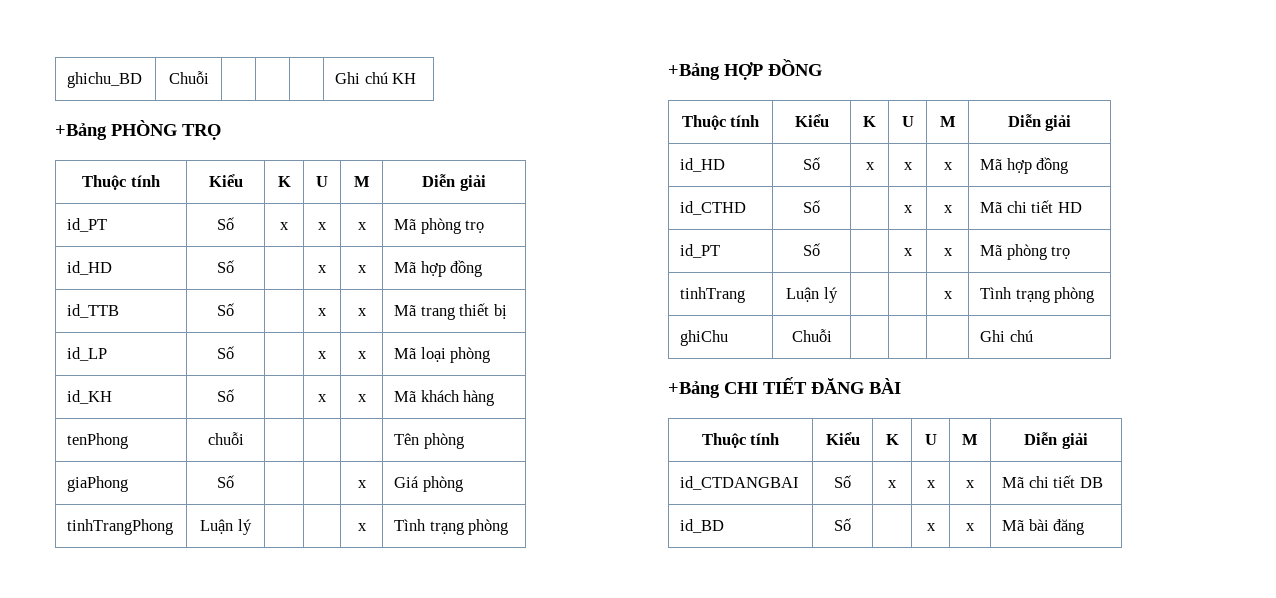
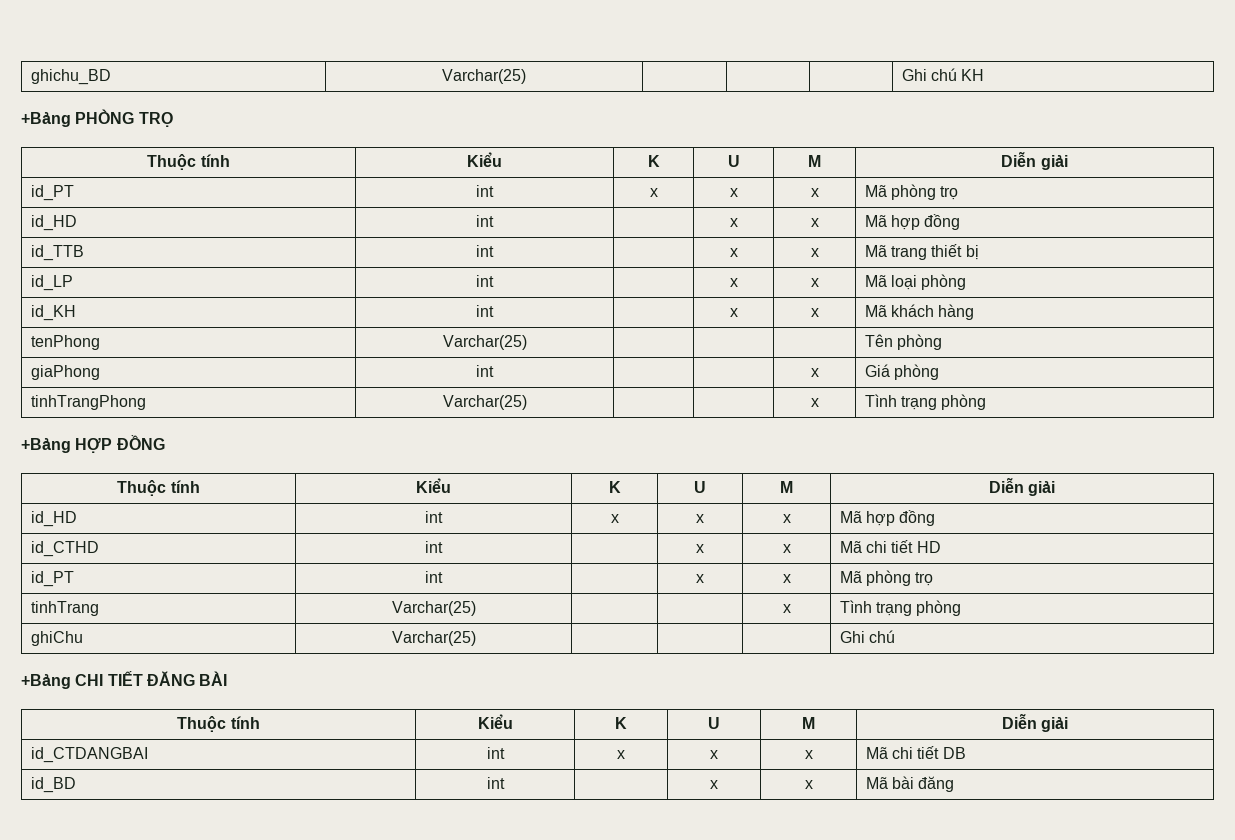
[168,71,209,84] Chuỗi -> [441,69,526,84] Varchar(25)
[217,217,234,230] Số -> [476,185,494,197] int
[217,260,234,273] Số -> [476,215,494,227] int
[217,303,234,316] Số -> [476,245,494,257] int
[217,346,234,359] Số -> [476,275,494,287] int
[217,389,234,402] Số -> [476,305,494,317] int
[207,432,244,445] chuỗi -> [442,335,527,350] Varchar(25)
[217,475,234,488] Số -> [476,365,494,377] int
[200,519,252,535] Luận lý -> [442,395,527,410] Varchar(25)
[803,157,820,170] Số -> [424,511,443,523] int
[803,200,820,213] Số -> [424,541,443,553] int
[803,243,820,256] Số -> [424,571,443,583] int
[786,287,838,303] Luận lý -> [391,601,476,616] Varchar(25)
[791,329,832,342] Chuỗi -> [391,631,476,646] Varchar(25)
[834,475,851,488] Số -> [486,747,505,759] int
[834,518,851,531] Số -> [486,777,505,789] int

